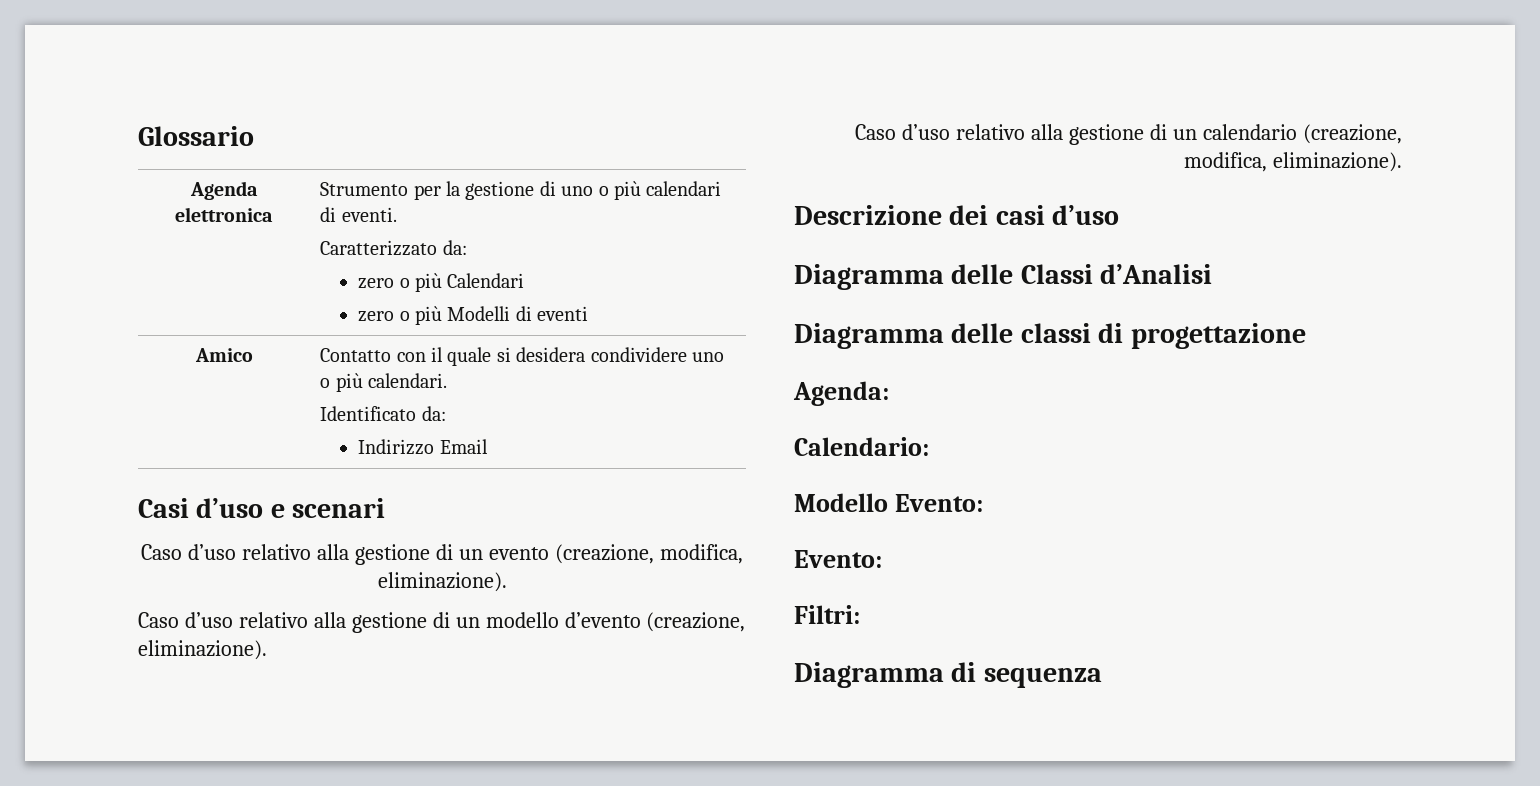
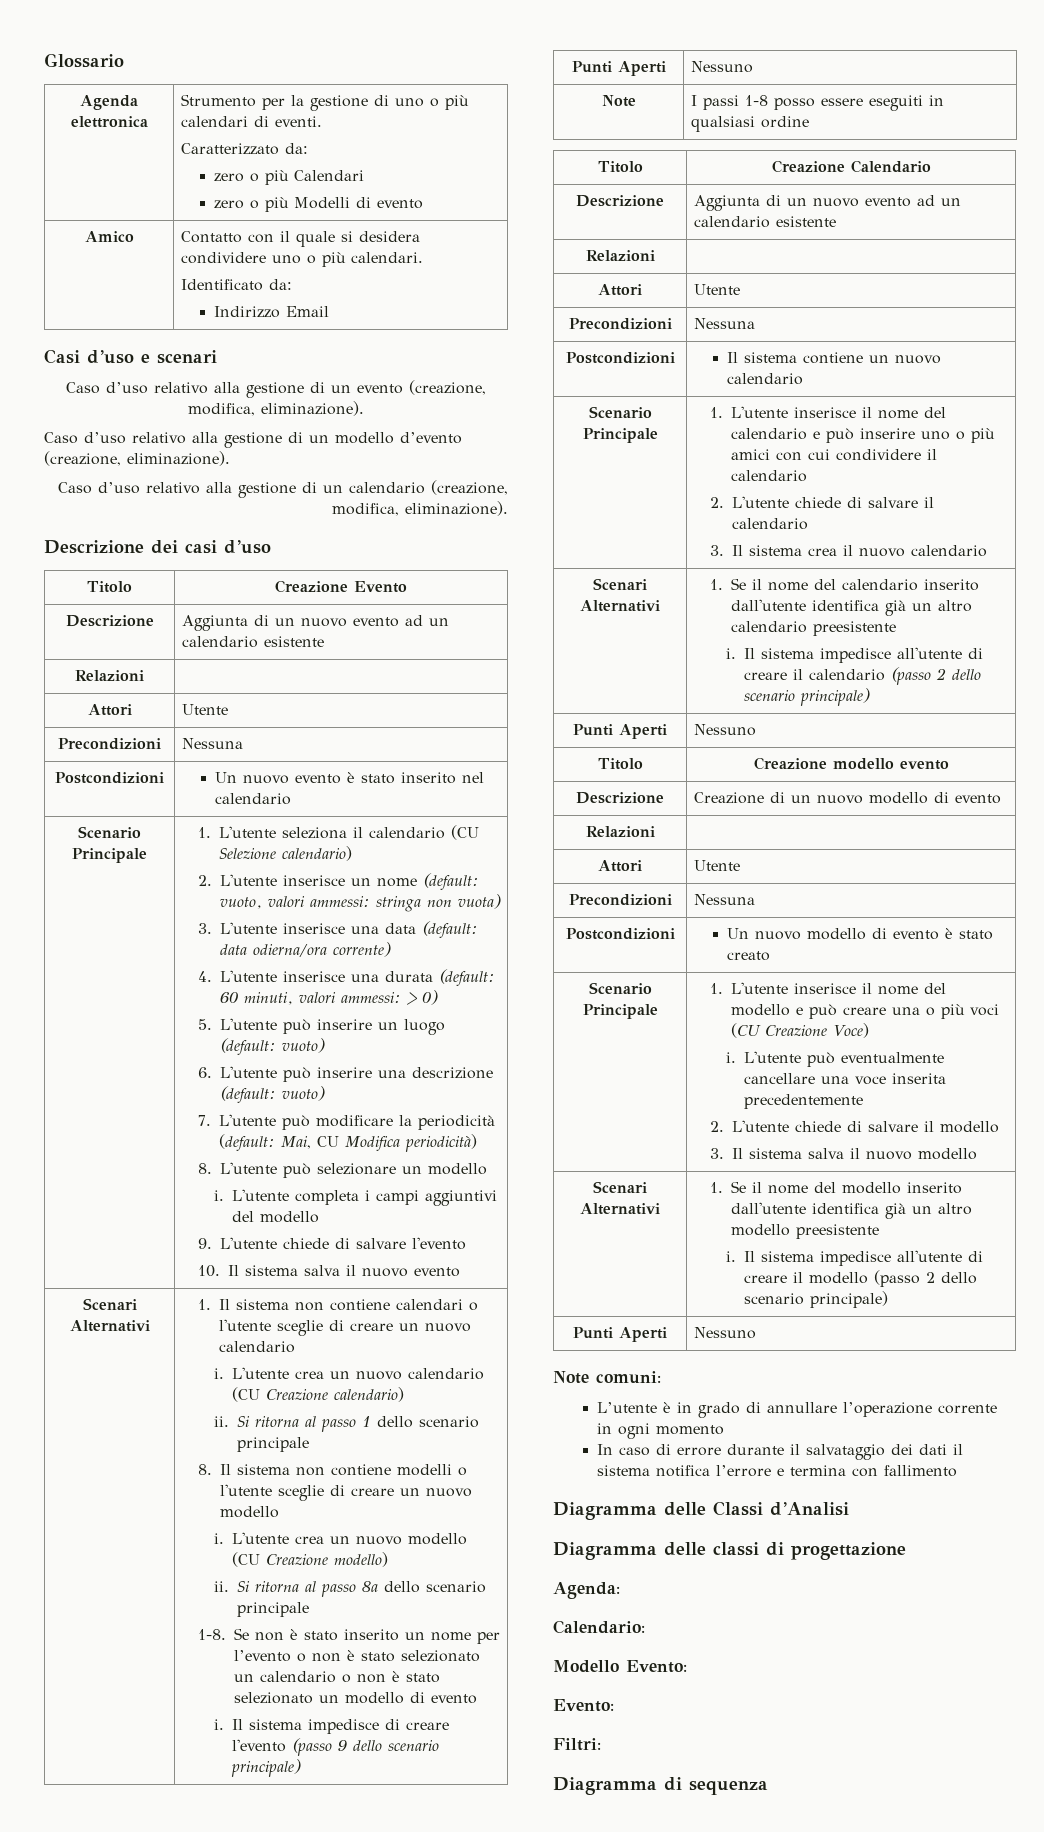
[537,306,589,321] eventi -> [377,199,424,209] evento
(1120, 215) none -> [87,581,132,593] [275,580,407,593] [65,615,154,627] [181,615,449,631] [181,636,324,648] [75,670,144,681] [87,704,132,716] [181,704,228,715] [58,738,161,750] [181,738,243,749] [55,772,164,784] [215,772,485,784] [215,793,292,805] [78,826,141,838] [72,848,147,863] [197,825,479,840] [218,846,352,861] [197,873,479,890] [219,894,501,912] [197,921,478,938] [219,942,391,957] [197,969,495,986] [219,990,438,1005] [197,1018,445,1035] [219,1038,325,1055] [197,1066,493,1082] [219,1086,325,1103] [197,1114,495,1130] [218,1134,477,1152] [197,1162,487,1178] [213,1189,497,1206] [231,1211,319,1223] [197,1237,466,1250] [197,1265,460,1277] [82,1298,137,1310] [69,1320,150,1332] [197,1299,478,1311] [218,1319,471,1336] [218,1341,295,1353] [213,1367,484,1380] [231,1387,404,1402] [213,1416,479,1432] [236,1437,309,1452] [197,1464,467,1476] [219,1484,472,1501] [219,1506,279,1518] [213,1532,467,1545] [231,1552,388,1567] [213,1581,486,1597] [236,1602,309,1617] [197,1628,500,1644] [233,1650,480,1662] [233,1671,440,1683] [233,1692,477,1704] [213,1719,449,1734] [231,1738,439,1756] [230,1759,301,1777] [571,61,666,76] [690,61,753,73] [601,95,636,107] [690,95,944,111] [690,116,809,132] [597,161,643,173] [771,160,931,173] [576,195,664,207] [693,195,961,211] [693,216,836,228] [585,250,655,261] [598,284,642,296] [693,284,740,295] [568,318,672,330] [693,318,755,329] [565,352,675,364] [727,352,942,364] [727,373,804,385] [588,406,652,418] [582,428,658,443] [709,406,946,419] [730,428,995,443] [730,449,937,461] [730,470,807,482] [709,496,934,508] [731,518,808,530] [709,545,987,557] [593,578,647,590] [580,600,660,612] [709,578,979,591] [730,599,972,616] [730,621,896,636] [725,647,983,663] [743,667,981,685] [743,688,870,706] [573,724,667,739] [693,724,756,736] [597,758,643,770] [753,757,949,770] [576,792,664,804] [693,792,1001,804] [585,826,655,837] [598,860,642,872] [693,860,740,871] [568,894,672,906] [693,894,755,905] [565,928,675,940] [727,928,994,940] [727,951,771,961] [588,982,652,994] [582,1004,658,1019] [709,982,946,995] [730,1004,999,1019] [730,1023,869,1038] [725,1051,944,1067] [743,1073,946,1085] [743,1094,863,1109] [709,1120,999,1133] [709,1148,977,1160] [593,1181,647,1193] [580,1203,660,1215] [709,1181,962,1194] [730,1202,972,1219] [730,1224,879,1239] [725,1250,983,1266] [743,1270,977,1287] [743,1291,888,1308] [573,1327,667,1342] [693,1327,756,1339] [553,1371,661,1384] [597,1402,998,1418] [597,1423,725,1439] [597,1444,964,1460] [597,1465,958,1477] // Titolo | Creazione Evento // Descrizione | Aggiunta di un nuovo evento ad un calendario esistente // Relazioni | // Attori | Utente // Precondizioni | Nessuna // Postcondizioni | Un nuovo evento è stato inserito nel calendario // Scenario Principale | 1. L'utente seleziona il calendario (CU Selezione calendario) // 2. L'utente inserisce un nome (default: vuoto, valori ammessi: stringa non vuota) // 3. L'utente inserisce una data (default: data odierna/ora corrente) // 4. L'utente inserisce una durata (default: 60 minuti, valori ammessi: > 0) // 5. L'utente può inserire un luogo (default: vuoto) // 6. L'utente può inserire una descrizione (default: vuoto) // 7. L'utente può modificare la periodicità (default: Mai, CU Modifica periodicità) // 8. L'utente può selezionare un modello // i. L'utente completa i campi aggiuntivi del modello // 9. L'utente chiede di salvare l'evento // 10. Il sistema salva il nuovo evento // Scenari Alternativi | 1. Il sistema non contiene calendari o l'utente sceglie di creare un nuovo calendario // i. L'utente crea un nuovo calendario (CU Creazione calendario) // ii. Si ritorna al passo 1 dello scenario principale // 8. Il sistema non contiene modelli o l'utente sceglie di creare un nuovo modello // i. L'utente crea un nuovo modello (CU Creazione modello) // ii. Si ritorna al passo 8a dello scenario principale // 1-8. Se non è stato inserito un nome per l’evento o non è stato selezionato un calendario o non è stato selezionato un modello di evento // i. Il sistema impedisce di creare l'evento (passo 9 dello scenario principale) // Punti Aperti | Nessuno // Note | I passi 1-8 posso essere eseguiti in qualsiasi ordine // Titolo | Creazione Calendario // Descrizione | Aggiunta di un nuovo evento ad un calendario esistente // Relazioni | // Attori | Utente // Precondizioni | Nessuna // Postcondizioni | Il sistema contiene un nuovo calendario // Scenario Principale | 1. L'utente inserisce il nome del calendario e può inserire uno o più amici con cui condividere il calendario // 2. L'utente chiede di salvare il calendario // 3. Il sistema crea il nuovo calendario // Scenari Alternativi | 1. Se il nome del calendario inserito dall'utente identifica già un altro calendario preesistente // i. Il sistema impedisce all'utente di creare il calendario (passo 2 dello scenario principale) // Punti Aperti | Nessuno // Titolo | Creazione modello evento // Descrizione | Creazione di un nuovo modello di evento // Relazioni | // Attori | Utente // Precondizioni | Nessuna // Postcondizioni | Un nuovo modello di evento è stato creato // Scenario Principale | 1. L'utente inserisce il nome del modello e può creare una o più voci (CU Creazione Voce) // i. L'utente può eventualmente cancellare una voce inserita precedentemente // 2. L'utente chiede di salvare il modello // 3. Il sistema salva il nuovo modello // Scenari Alternativi | 1. Se il nome del modello inserito dall'utente identifica già un altro modello preesistente // i. Il sistema impedisce all'utente di creare il modello (passo 2 dello scenario principale) // Punti Aperti | Nessuno // Note comuni: // L’utente è in grado di annullare l’operazione corrente in ogni momento // In caso di errore durante il salvataggio dei dati il sistema notifica l’errore e termina con fallimento

